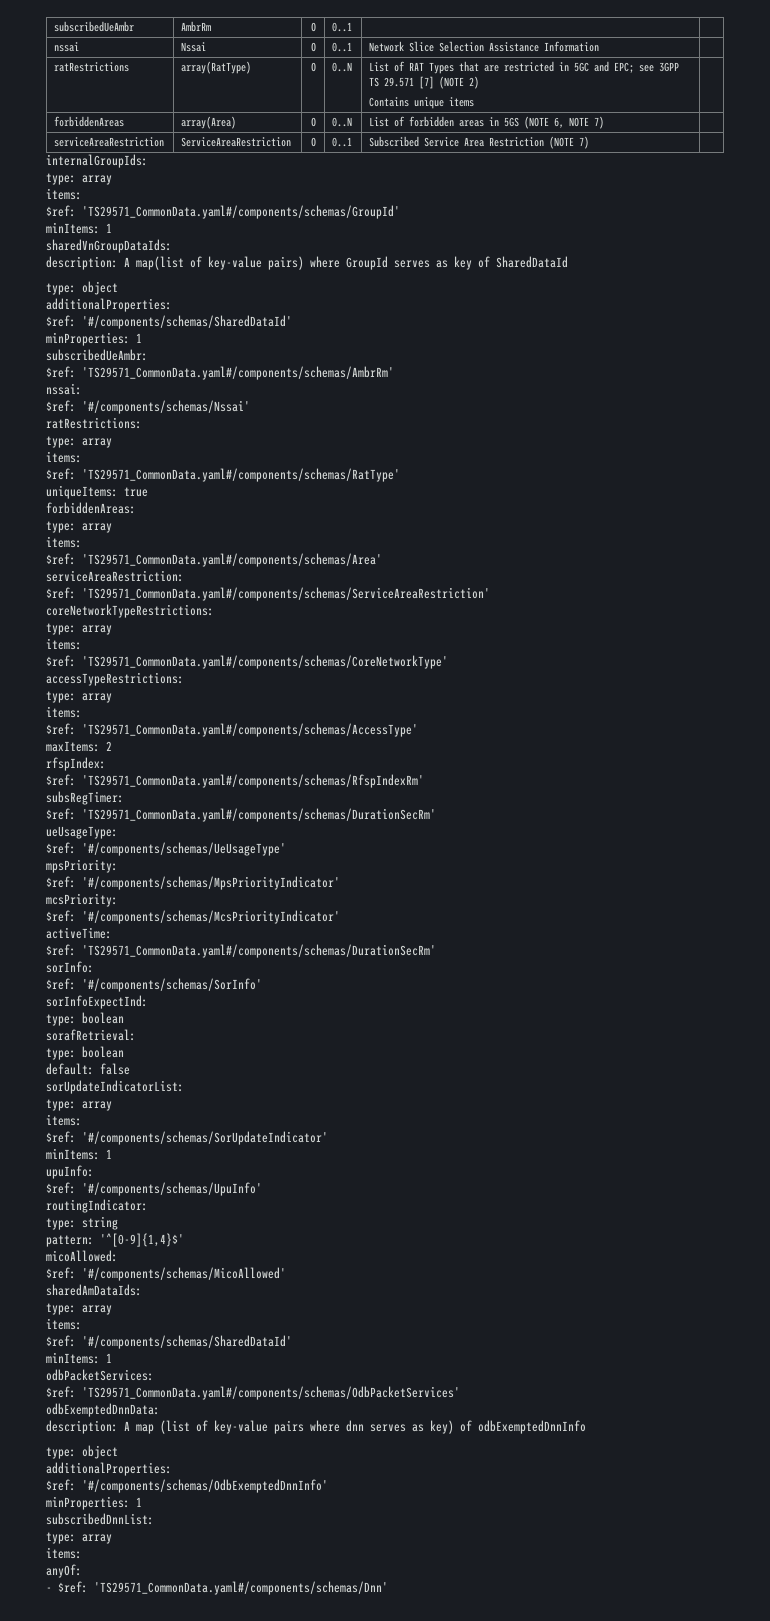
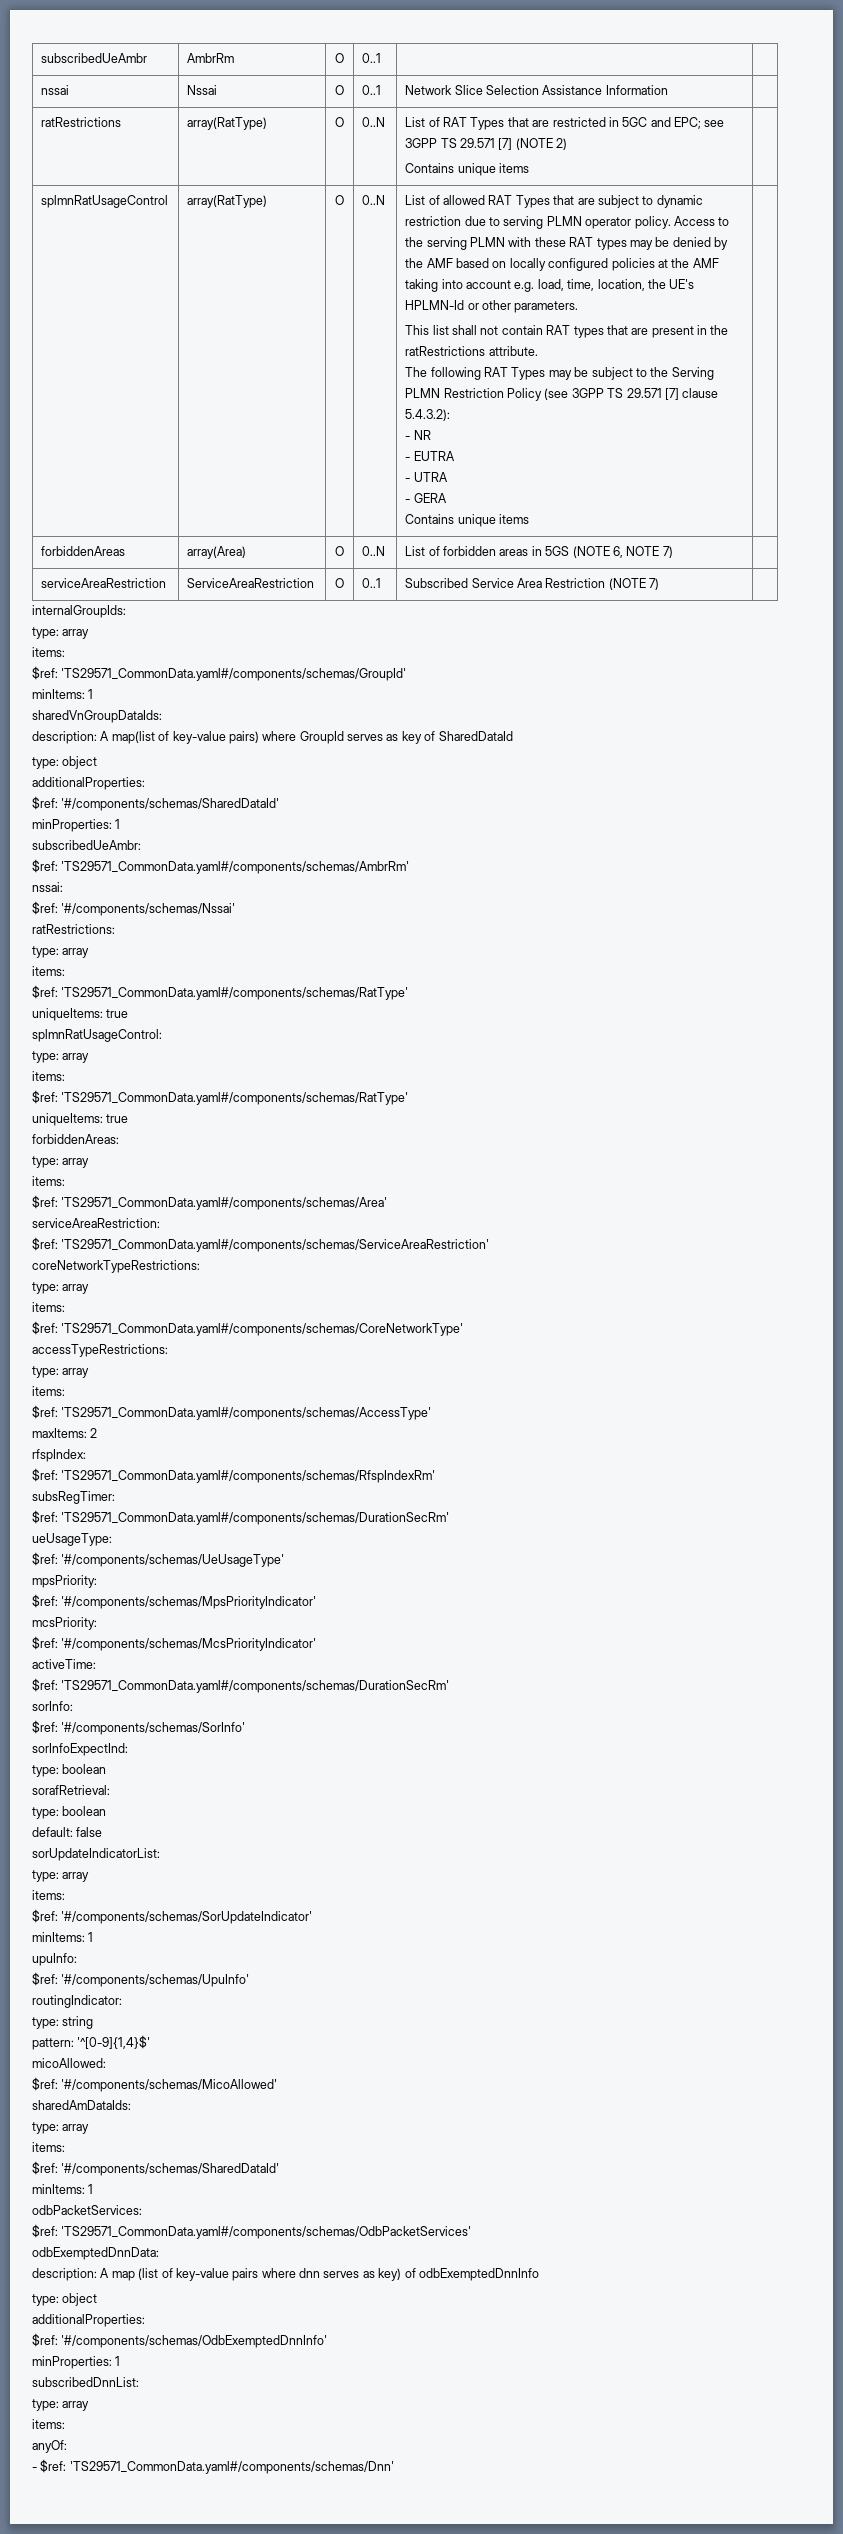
(475, 102) none -> [41,195,169,208] [187,195,268,208] [335,195,344,205] [362,195,386,205] [405,195,703,208] [405,216,730,229] [405,237,729,250] [405,258,719,271] [405,279,695,292] [405,300,579,313] [405,325,729,338] [405,346,538,356] [405,367,714,380] [405,388,719,401] [405,409,451,421] [405,430,431,440] [405,451,455,461] [405,472,448,482] [405,493,447,503] [405,514,530,527] // splmnRatUsageControl | array(RatType) | O | 0..N | List of allowed RAT Types that are subject to dynamic restriction due to serving PLMN operator policy. Access to the serving PLMN with these RAT types may be denied by the AMF based on locally configured policies at the AMF taking into account e.g. load, time, location, the UE's HPLMN-Id or other parameters. // This list shall not contain RAT types that are present in the ratRestrictions attribute. // The following RAT Types may be subject to the Serving PLMN Restriction Policy (see 3GPP TS 29.571 [7] clause 5.4.3.2): // - NR // - EUTRA // - UTRA // - GERA // Contains unique items |
(148, 492) none -> [32,1029,162,1042] [32,1051,90,1063] [32,1071,65,1081] [32,1090,409,1105] [32,1113,129,1126] // splmnRatUsageControl: // type: array // items: // $ref: 'TS29571_CommonData.yaml#/components/schemas/RatType' // uniqueItems: true

